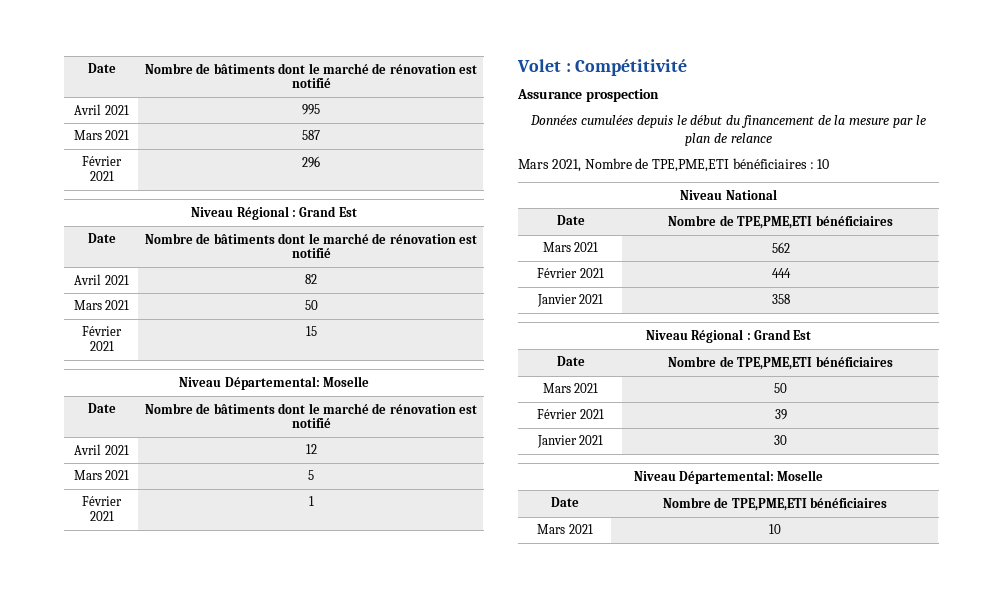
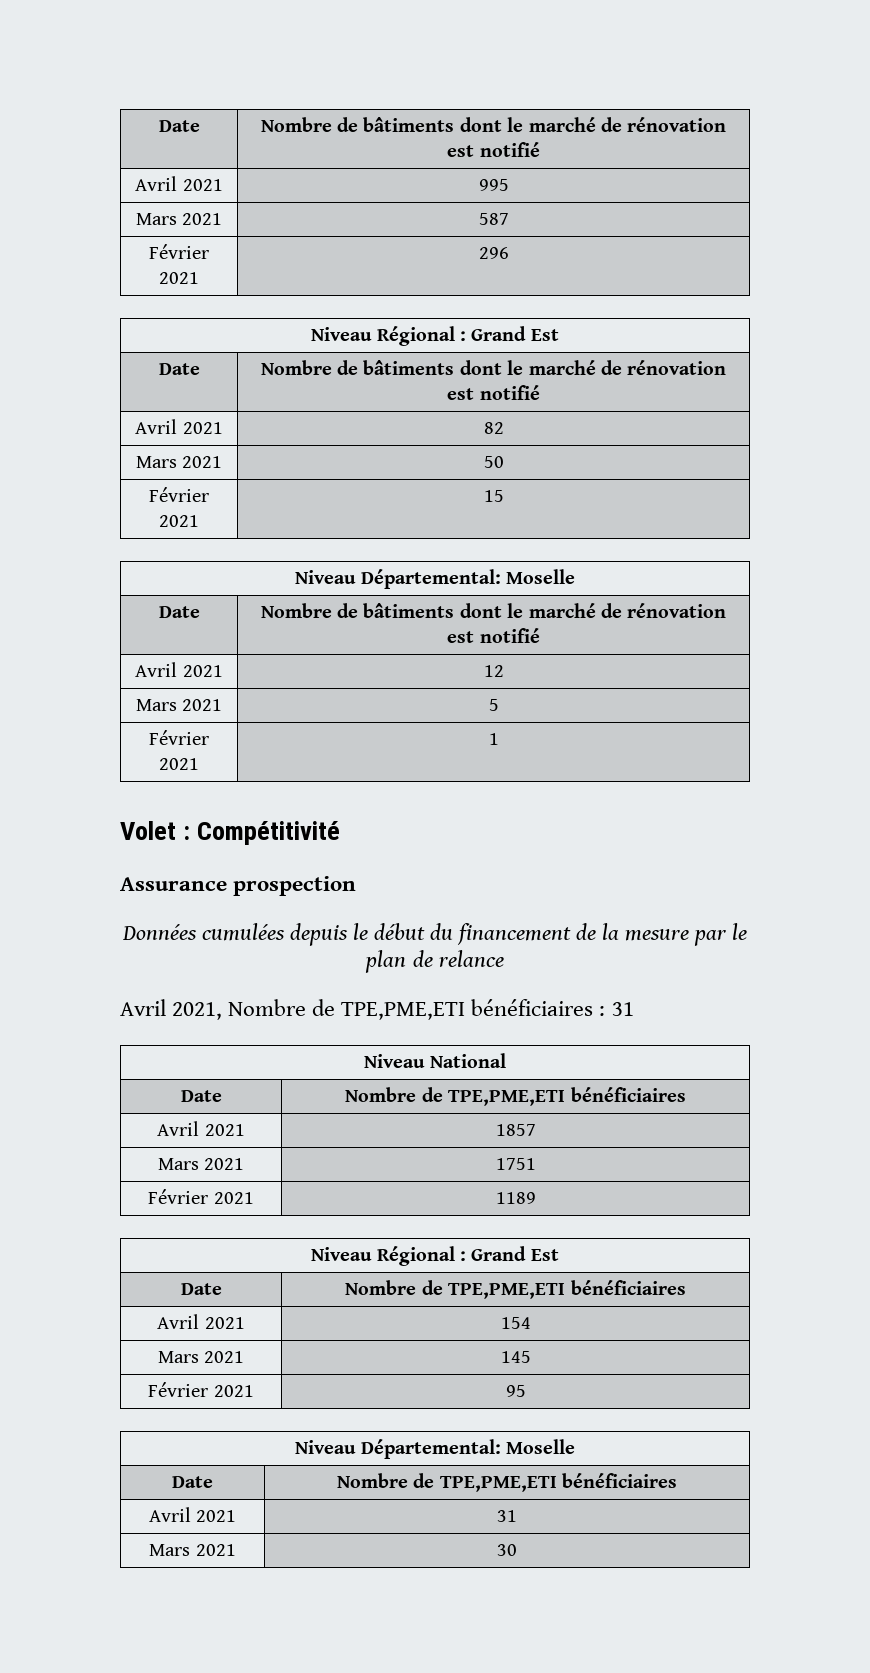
[518,159,549,169] Mars -> [120,999,166,1016] Avril
[817,159,830,169] 10 -> [611,1002,634,1016] 31
[542,242,599,252] [771,242,790,253] [537,268,604,278] [771,268,791,278] [536,294,604,307] [771,294,790,304] // Mars 2021 | 562 // Février 2021 | 444 // Janvier 2021 | 358 -> [157,1121,245,1136] [495,1124,536,1136] [157,1158,245,1170] [495,1158,536,1170] [148,1189,254,1204] [495,1192,536,1204] // Avril 2021 | 1857 // Mars 2021 | 1751 // Février 2021 | 1189
[542,383,599,393] [774,383,787,393] [537,409,604,419] [774,409,787,420] [536,435,604,448] [774,435,787,445] // Mars 2021 | 50 // Février 2021 | 39 // Janvier 2021 | 30 -> [157,1314,245,1329] [500,1317,531,1329] [157,1351,245,1363] [500,1351,531,1363] [148,1382,254,1397] [505,1385,526,1397] // Avril 2021 | 154 // Mars 2021 | 145 // Février 2021 | 95
[537,524,593,534] [769,524,781,534] // Mars 2021 | 10 -> [148,1507,237,1522] [497,1510,517,1522] [149,1544,236,1556] [497,1544,517,1556] // Avril 2021 | 31 // Mars 2021 | 30

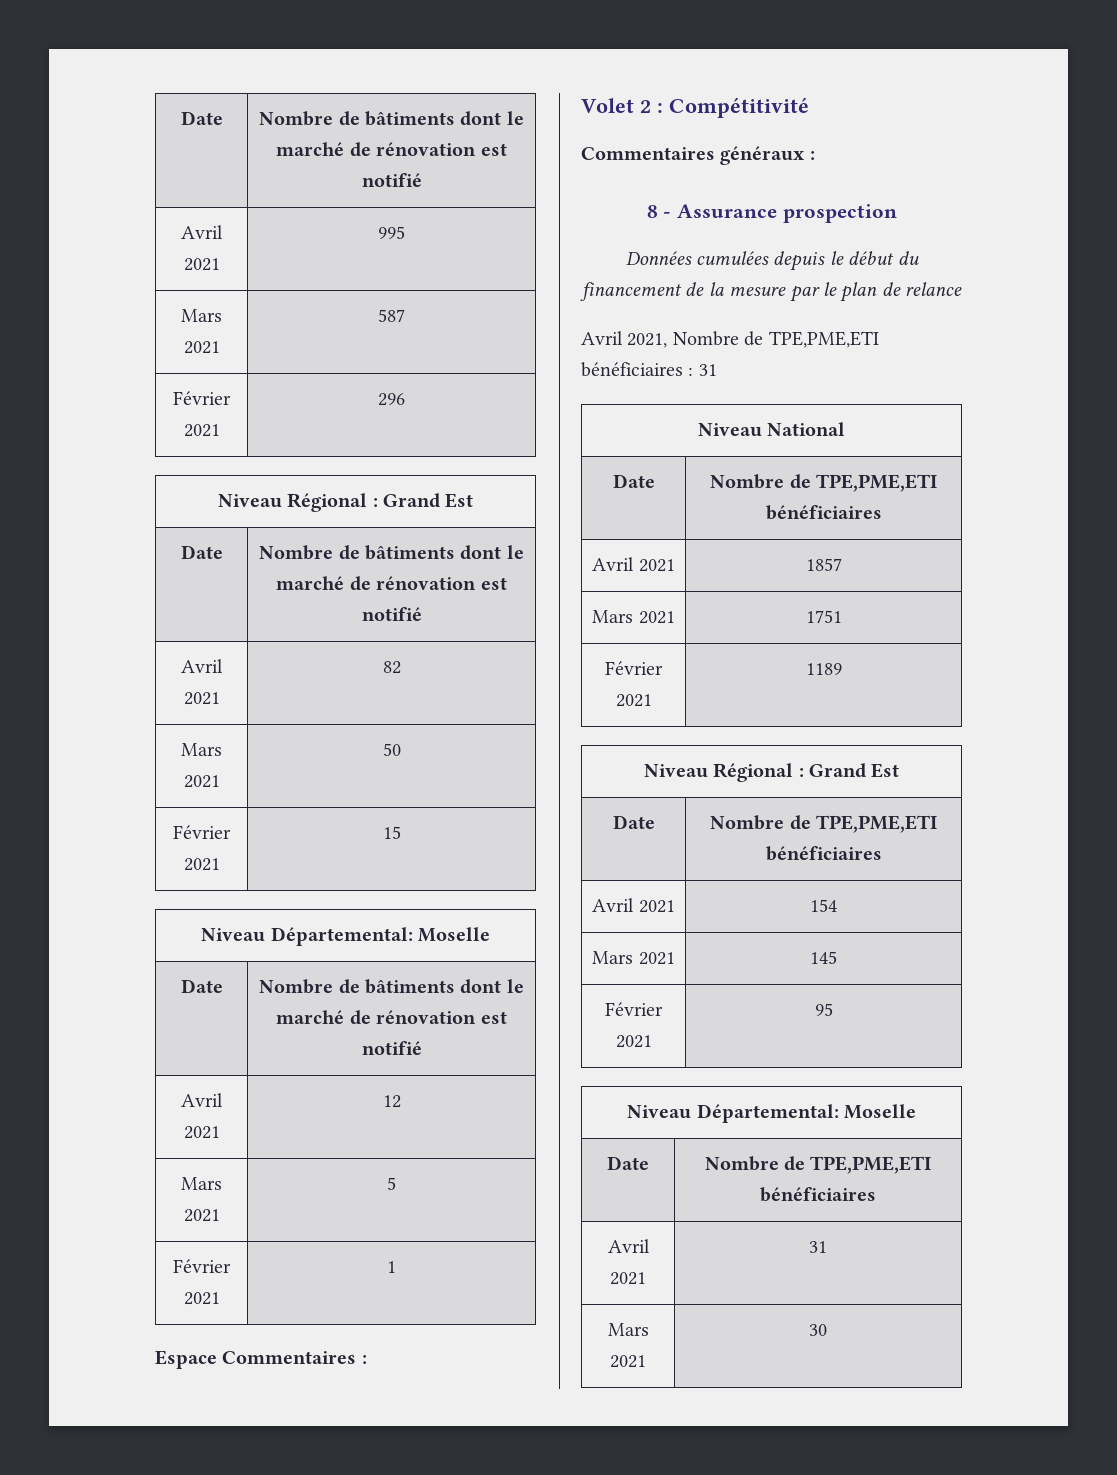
(499, 739) none -> [155,1350,367,1369] // Espace Commentaires :
(176, 830) none -> [640,100,651,113] 2
(341, 833) none -> [581,146,815,165] [646,205,672,218] Commentaires généraux : // 8 -

